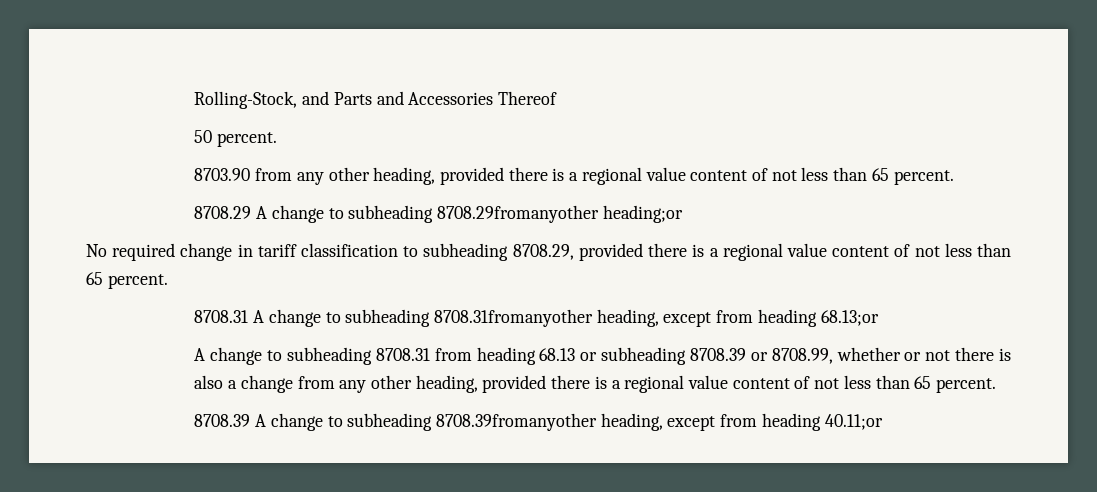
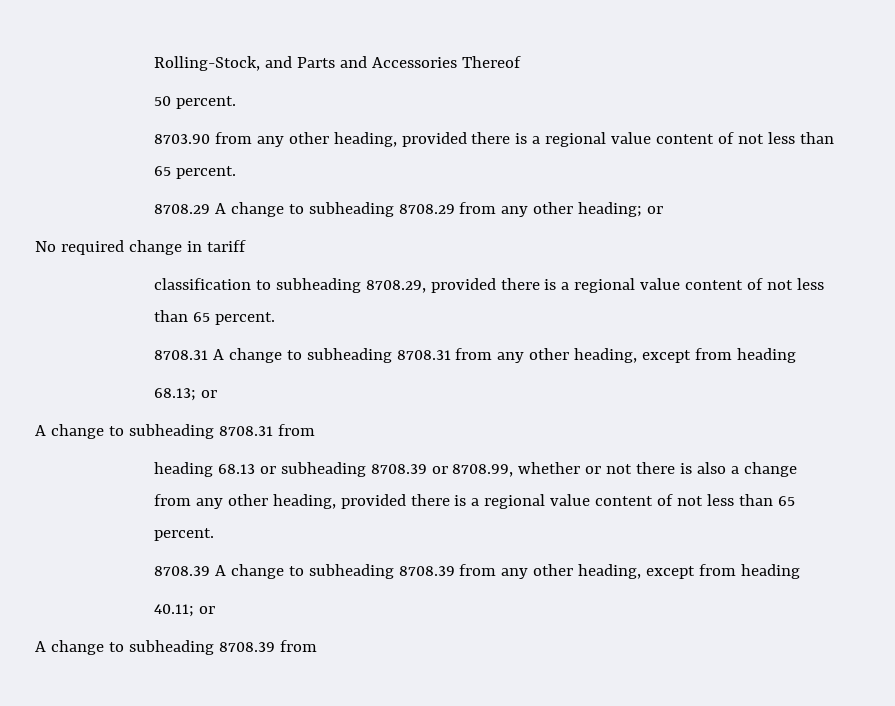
[436,205,683,223] 8708.29fromanyother heading;or -> [398,202,664,217] 8708.29 from any other heading; or
(297, 250) none -> (246, 246) //
[433,309,879,327] [194,347,472,365] 8708.31fromanyother heading, except from heading 68.13;or // A change to subheading 8708.31 from -> [396,348,797,363] [153,388,217,401] [35,424,315,439] 8708.31 from any other heading, except from heading // 68.13; or // A change to subheading 8708.31 from //
[435,413,883,431] 8708.39fromanyother heading, except from heading 40.11;or -> [398,564,801,579] [153,604,215,617] [35,640,317,655] 8708.39 from any other heading, except from heading // 40.11; or // A change to subheading 8708.39 from

